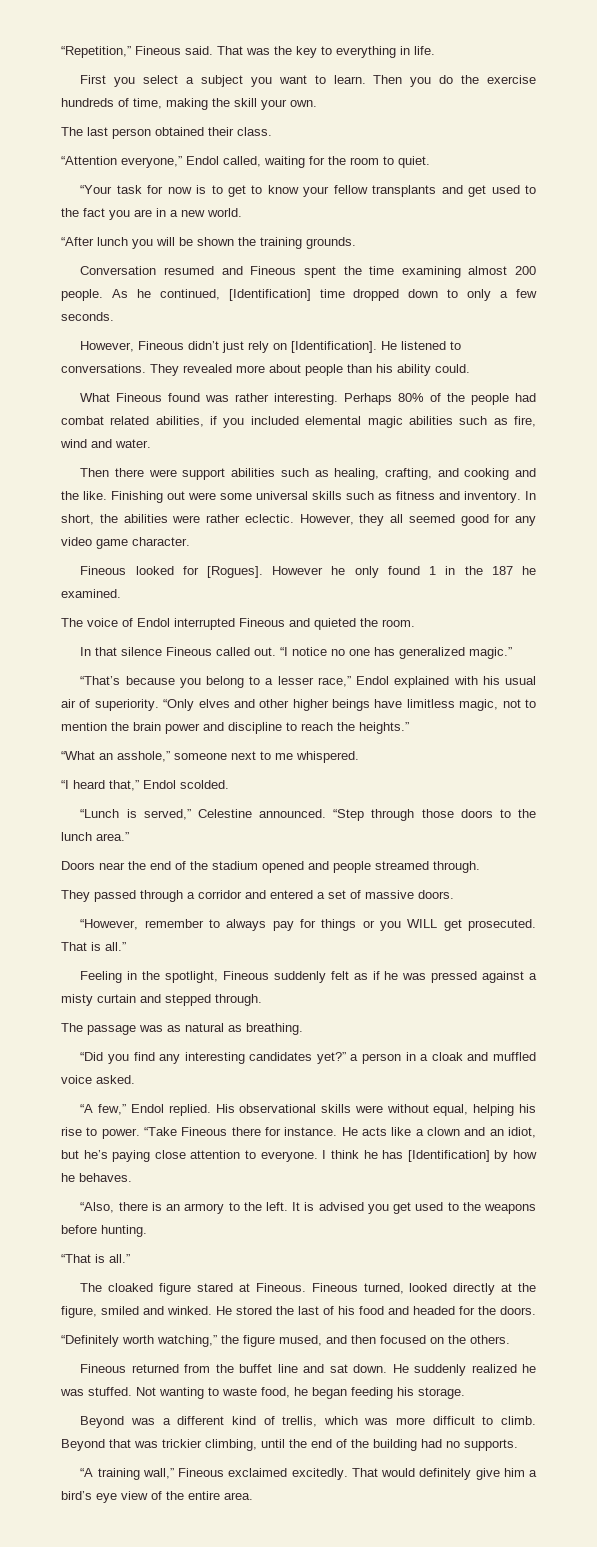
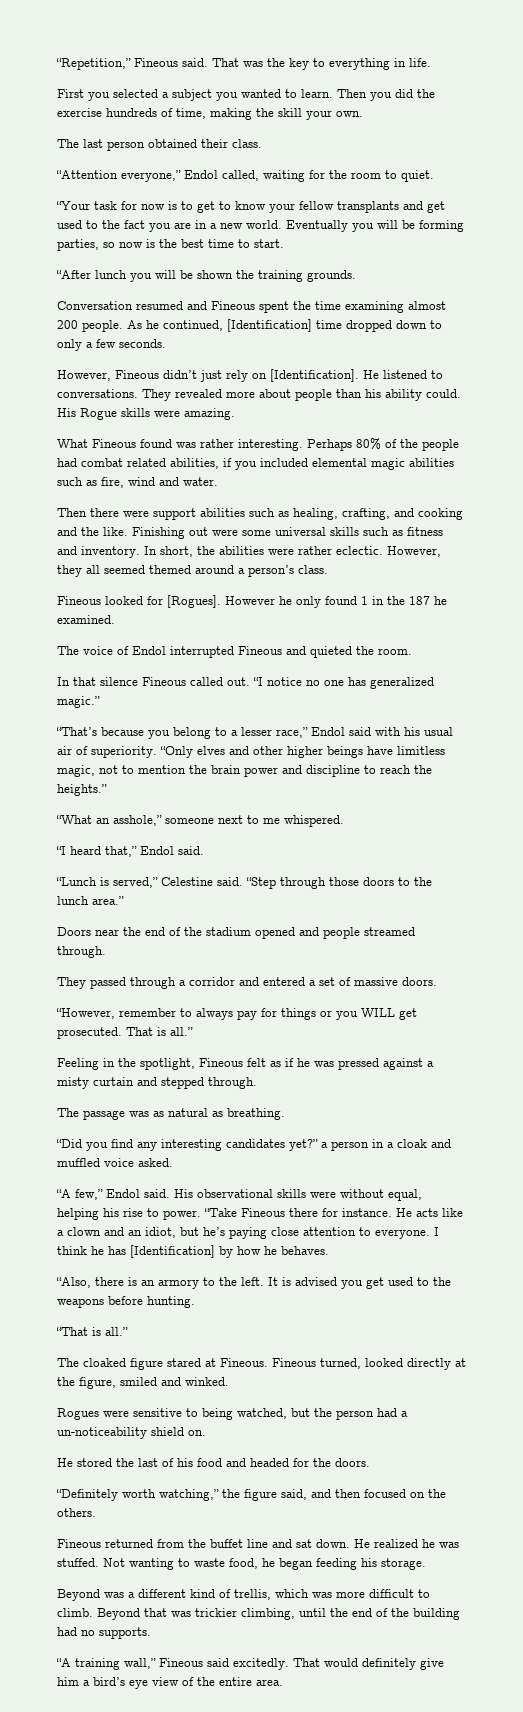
[143,75,179,84] select -> [113,89,158,98] selected
[278,75,307,84] want -> [241,89,281,98] wanted
[439,75,454,84] do -> [395,89,413,98] did
(242, 212) none -> [286,220,464,232] [57,239,284,251] Eventually you will be forming parties, so now is the best time to start.
(470, 368) none -> [57,408,235,420] His Rogue skills were amazing.
[460,514,536,526] [61,537,190,549] good for any video game character. -> [149,565,328,577] themed around a person’s class.
[394,676,450,688] explained -> [349,727,371,736] said
[180,780,229,789] scolded. -> [178,846,204,855] said.
[259,809,327,818] announced. -> [217,877,243,886] said.
[273,971,326,983] suddenly -> (243, 1062) none
[168,1104,211,1116] replied. -> [144,1189,170,1198] said.
(212, 1310) none -> [57,1408,408,1420] [57,1427,206,1439] // Rogues were sensitive to being watched, but the person had a un-noticeability shield on. //
[279,1335,322,1346] mused, -> [281,1489,307,1500] said,
[414,1364,467,1376] suddenly -> (370, 1543) none
[228,1468,288,1477] exclaimed -> [207,1658,229,1667] said

